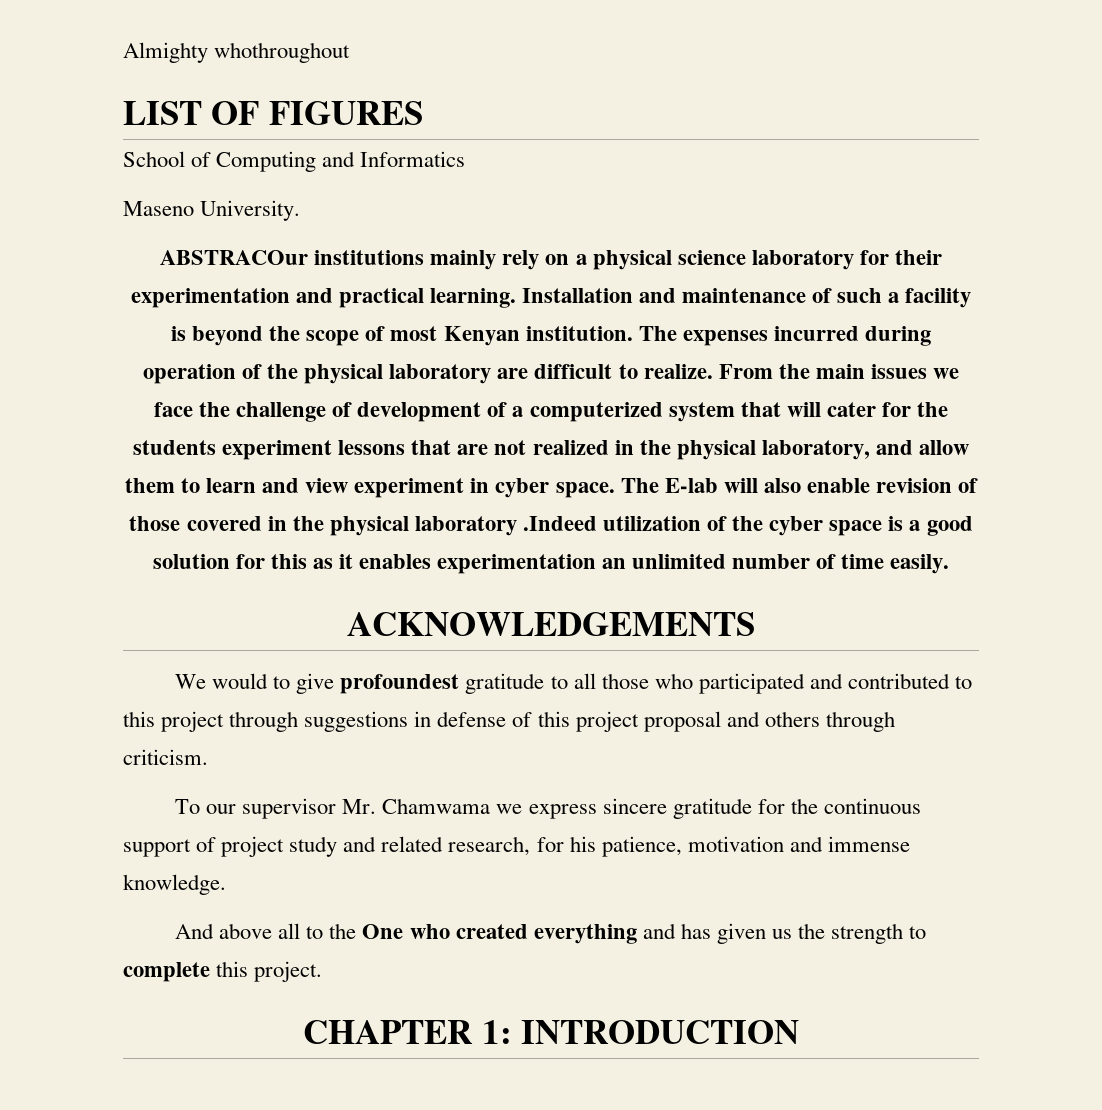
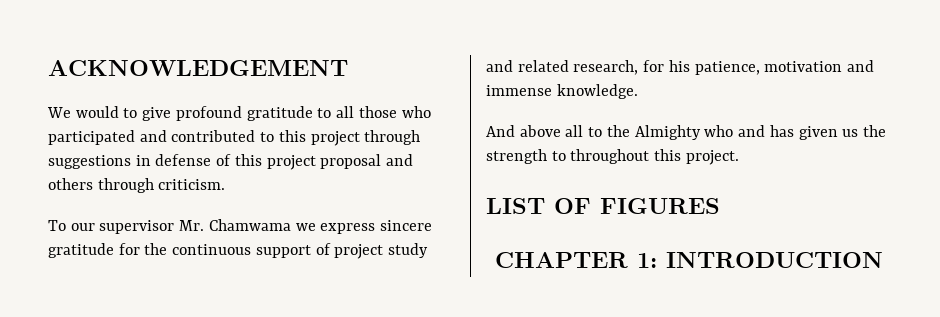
[123,42,351,63] [123,101,423,125] [123,151,466,172] [123,200,301,221] [160,250,942,270] [130,288,972,308] [171,326,931,346] [143,364,959,384] [154,402,948,422] [133,440,969,460] [124,478,979,498] [129,516,973,536] [152,554,950,574] [347,612,755,636] Almighty whothroughout // LIST OF FIGURES // School of Computing and Informatics // Maseno University. // ABSTRACOur institutions mainly rely on a physical science laboratory for their experimentation and practical learning. Installation and maintenance of such a facility is beyond the scope of most Kenyan institution. The expenses incurred during operation of the physical laboratory are difficult to realize. From the main issues we face the challenge of development of a computerized system that will cater for the students experiment lessons that are not realized in the physical laboratory, and allow them to learn and view experiment in cyber space. The E-lab will also enable revision of those covered in the physical laboratory .Indeed utilization of the cyber space is a good solution for this as it enables experimentation an unlimited number of time easily. // ACKNOWLEDGEMENTS -> [48,60,348,76] ACKNOWLEDGEMENT
[340,674,460,694] profoundest -> [175,106,242,121] profound
[362,924,637,944] One who created everything -> [634,125,734,140] Almighty who
[123,962,210,982] complete -> [570,149,650,164] throughout
(323, 971) none -> [486,198,720,214] // LIST OF FIGURES

